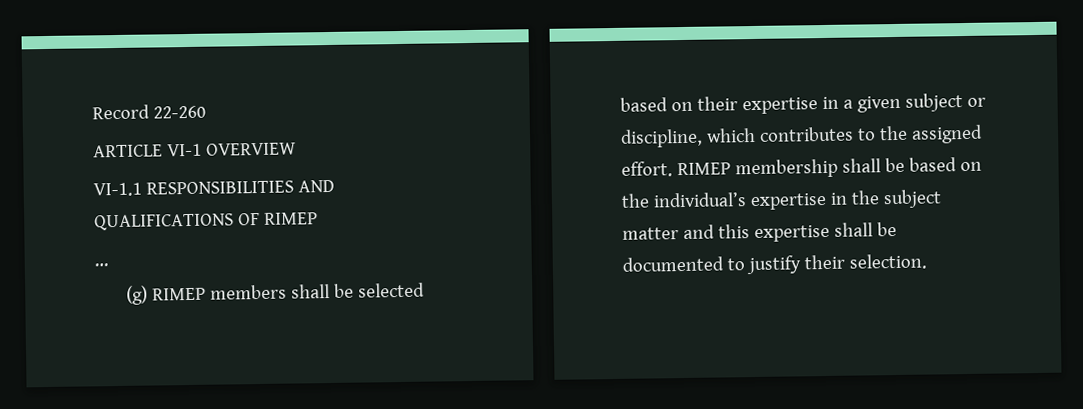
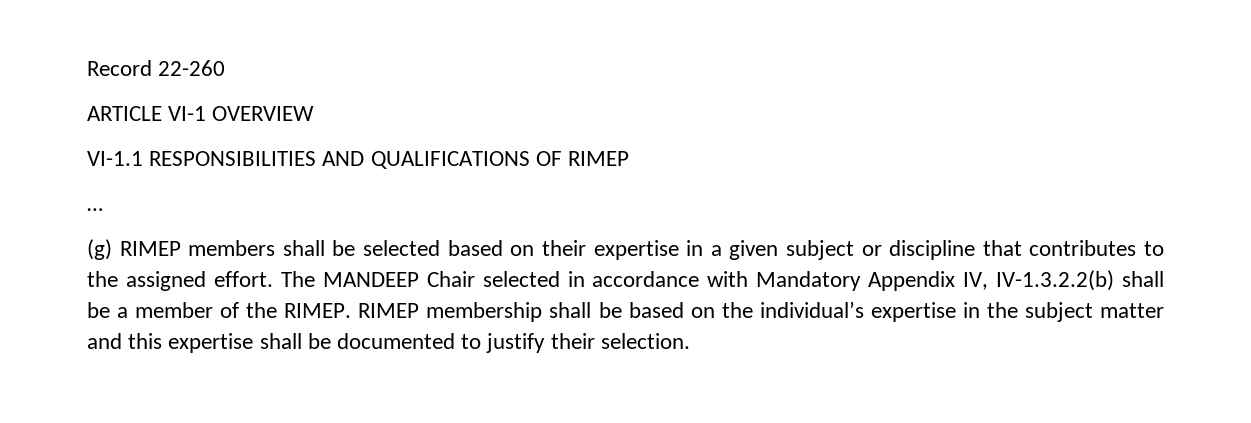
[620,127,756,148] discipline, which -> [889,240,1022,260] discipline that
(673, 169) none -> [280,270,1164,291] [87,302,352,318] The MANDEEP Chair selected in accordance with Mandatory Appendix IV, IV-1.3.2.2(b) shall be a member of the RIMEP.

